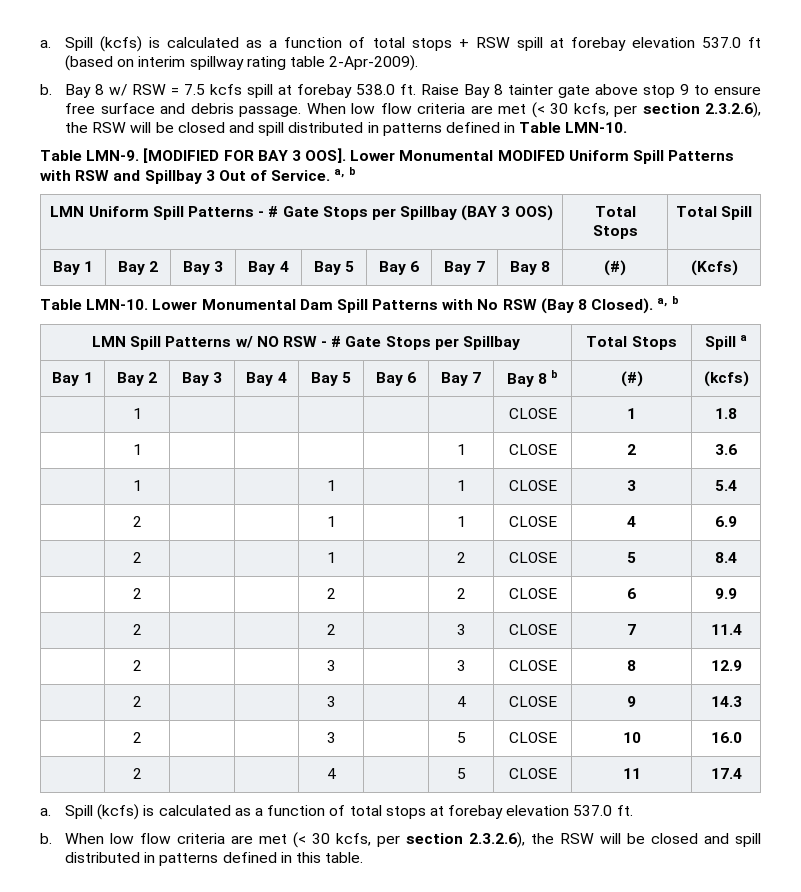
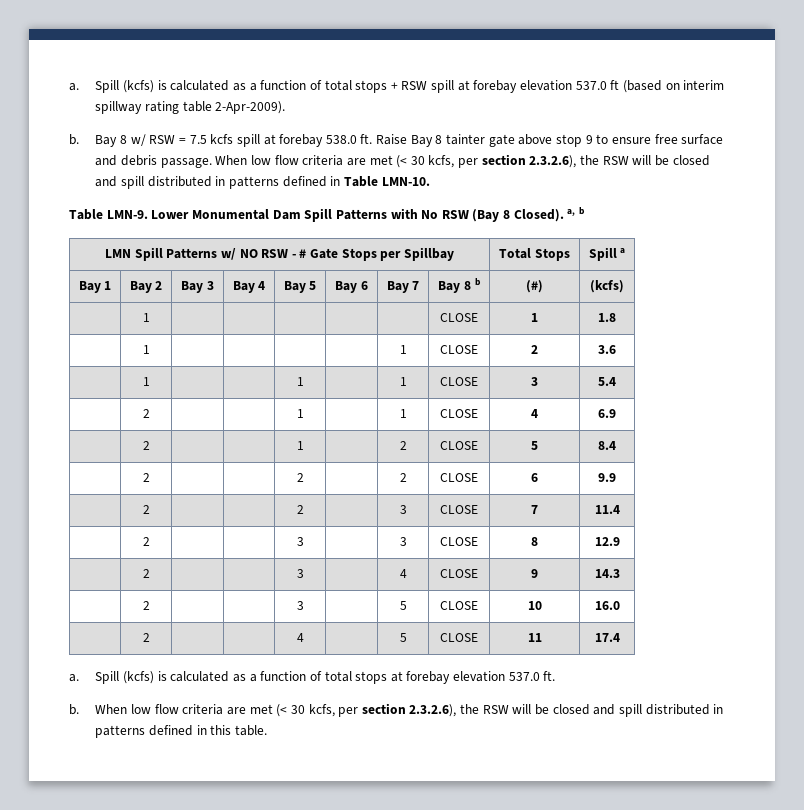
[143,148,735,164] [40,167,356,184] [50,205,553,221] [594,206,636,217] [592,225,638,239] [675,206,753,220] [52,261,94,275] [117,261,159,275] [182,261,224,275] [248,261,289,275] [313,261,355,275] [378,261,420,275] [444,261,485,275] [509,261,551,275] [604,260,626,276] [690,260,738,276] [40,299,149,310] [MODIFIED FOR BAY 3 OOS]. Lower Monumental MODIFED Uniform Spill Patterns with RSW and Spillbay 3 Out of Service. a, b // LMN Uniform Spill Patterns - # Gate Stops per Spillbay (BAY 3 OOS) | Total Stops | Total Spill // Bay 1 | Bay 2 | Bay 3 | Bay 4 | Bay 5 | Bay 6 | Bay 7 | Bay 8 | (#) | (Kcfs) // Table LMN-10. -> (148, 214) none

